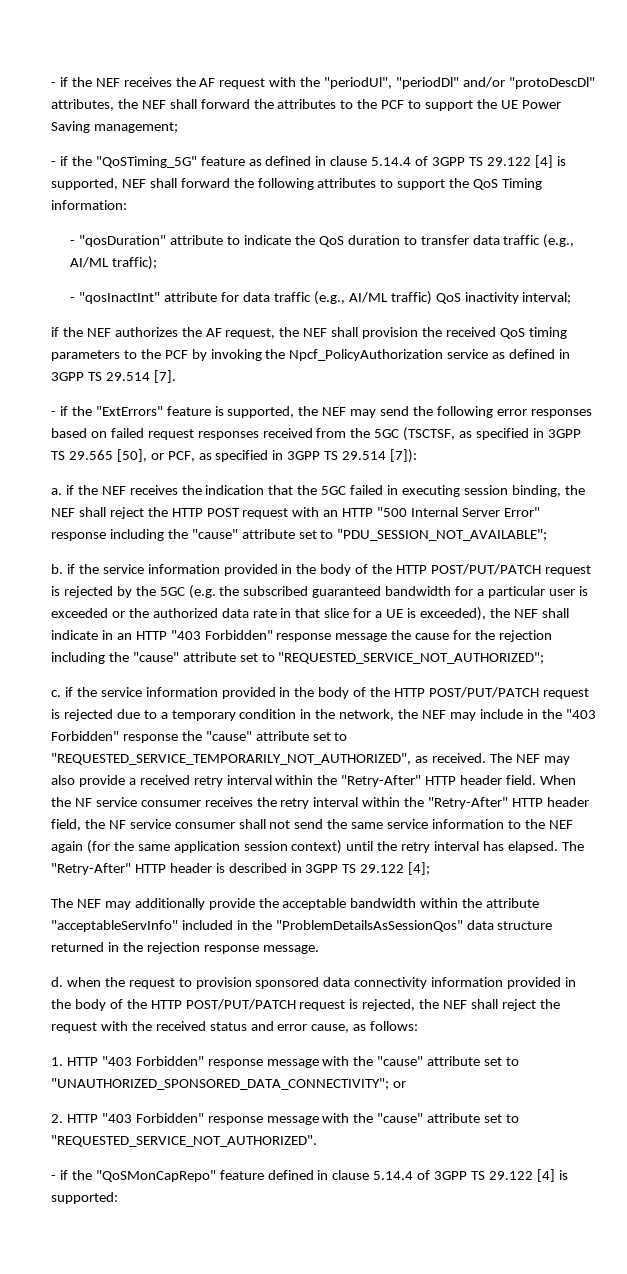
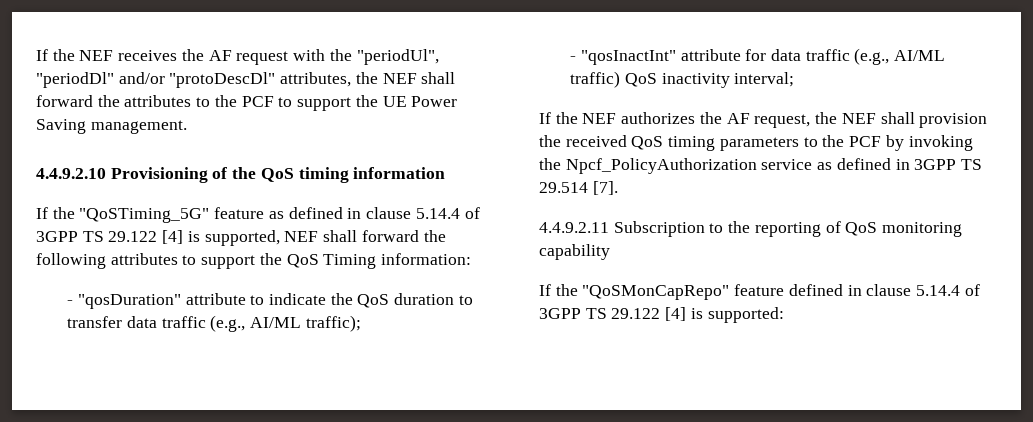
[51,77,68,87] - if -> [36,49,48,61] If
[93,122,178,133] [51,156,68,166] management; // - if -> [90,120,187,134] [36,167,446,183] [36,207,48,219] management. // 4.4.9.2.10 Provisioning of the QoS timing information // If
[51,327,59,337] if -> [539,112,551,124] If
[51,406,592,418] [51,427,581,441] [51,449,418,463] [51,485,585,497] [51,507,540,519] [51,529,548,541] [51,564,591,576] [51,585,588,599] [51,607,569,621] [51,630,552,642] [51,652,545,664] [51,687,589,699] [51,709,596,721] [51,731,348,743] [51,753,570,765] [51,775,576,787] [51,797,589,809] [51,819,573,831] [51,840,584,854] [51,862,431,875] [51,898,540,910] [51,920,553,932] [51,942,319,954] [51,977,577,989] [51,999,560,1011] [51,1021,419,1033] [51,1056,520,1068] [51,1078,406,1090] [51,1113,520,1125] [51,1135,317,1147] [51,1170,68,1180] - if the "ExtErrors" feature is supported, the NEF may send the following error responses based on failed request responses received from the 5GC (TSCTSF, as specified in 3GPP TS 29.565 [50], or PCF, as specified in 3GPP TS 29.514 [7]): // a. if the NEF receives the indication that the 5GC failed in executing session binding, the NEF shall reject the HTTP POST request with an HTTP "500 Internal Server Error" response including the "cause" attribute set to "PDU_SESSION_NOT_AVAILABLE"; // b. if the service information provided in the body of the HTTP POST/PUT/PATCH request is rejected by the 5GC (e.g. the subscribed guaranteed bandwidth for a particular user is exceeded or the authorized data rate in that slice for a UE is exceeded), the NEF shall indicate in an HTTP "403 Forbidden" response message the cause for the rejection including the "cause" attribute set to "REQUESTED_SERVICE_NOT_AUTHORIZED"; // c. if the service information provided in the body of the HTTP POST/PUT/PATCH request is rejected due to a temporary condition in the network, the NEF may include in the "403 Forbidden" response the "cause" attribute set to "REQUESTED_SERVICE_TEMPORARILY_NOT_AUTHORIZED", as received. The NEF may also provide a received retry interval within the "Retry-After" HTTP header field. When the NF service consumer receives the retry interval within the "Retry-After" HTTP header field, the NF service consumer shall not send the same service information to the NEF again (for the same application session context) until the retry interval has elapsed. The "Retry-After" HTTP header is described in 3GPP TS 29.122 [4]; // The NEF may additionally provide the acceptable bandwidth within the attribute "acceptableServInfo" included in the "ProblemDetailsAsSessionQos" data structure returned in the rejection response message. // d. when the request to provision sponsored data connectivity information provided in the body of the HTTP POST/PUT/PATCH request is rejected, the NEF shall reject the request with the received status and error cause, as follows: // 1. HTTP "403 Forbidden" response message with the "cause" attribute set to "UNAUTHORIZED_SPONSORED_DATA_CONNECTIVITY"; or // 2. HTTP "403 Forbidden" response message with the "cause" attribute set to "REQUESTED_SERVICE_NOT_AUTHORIZED". // - if -> [539,221,963,237] [539,244,610,260] [539,284,551,296] 4.4.9.2.11 Subscription to the reporting of QoS monitoring capability // If

